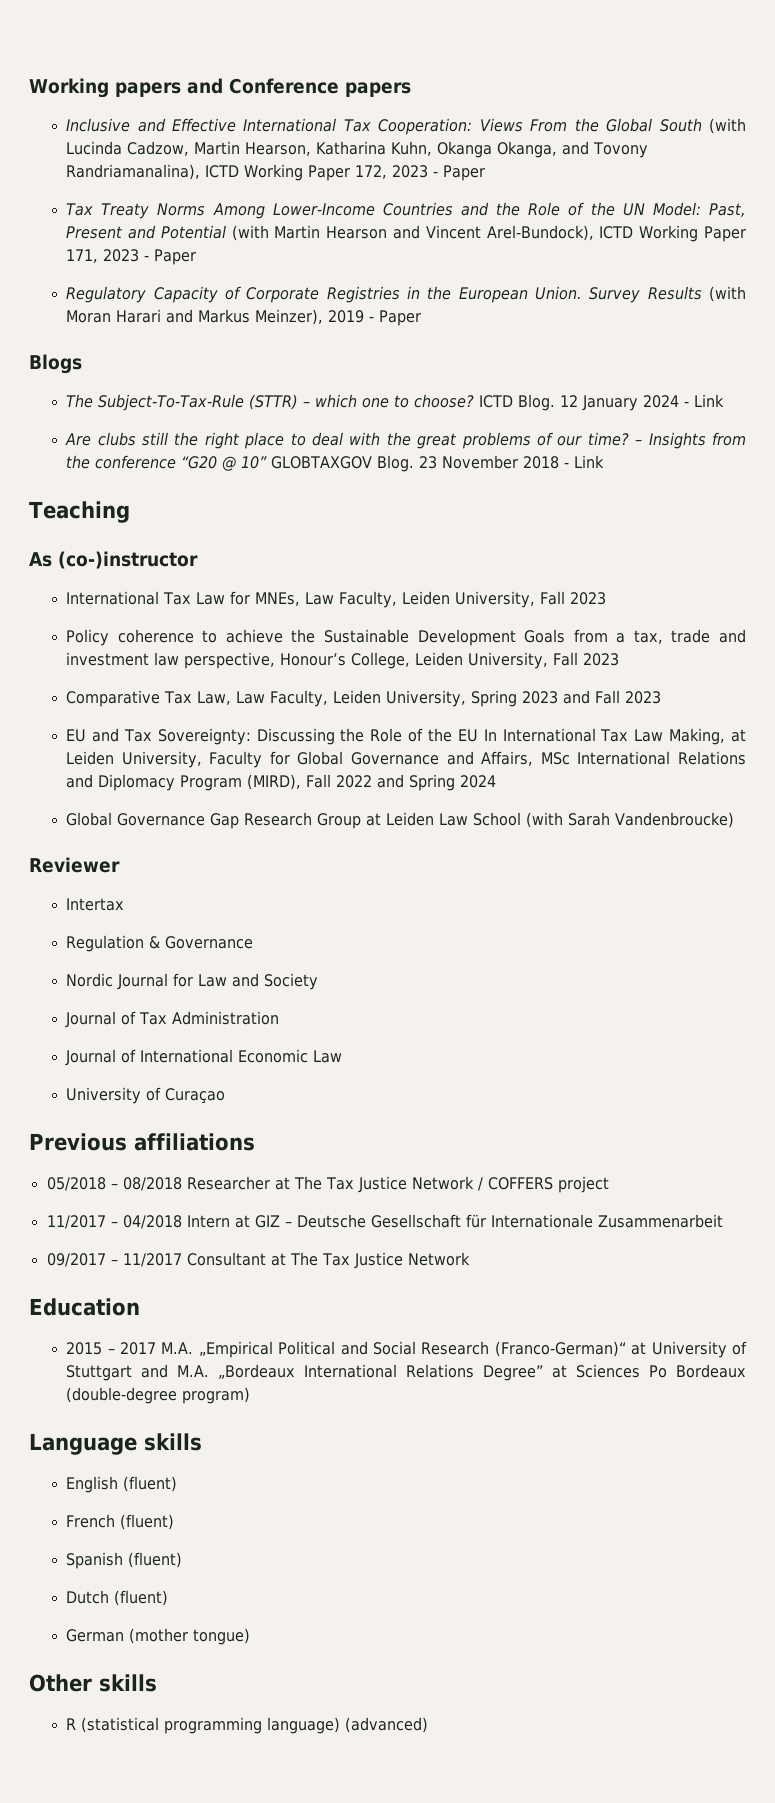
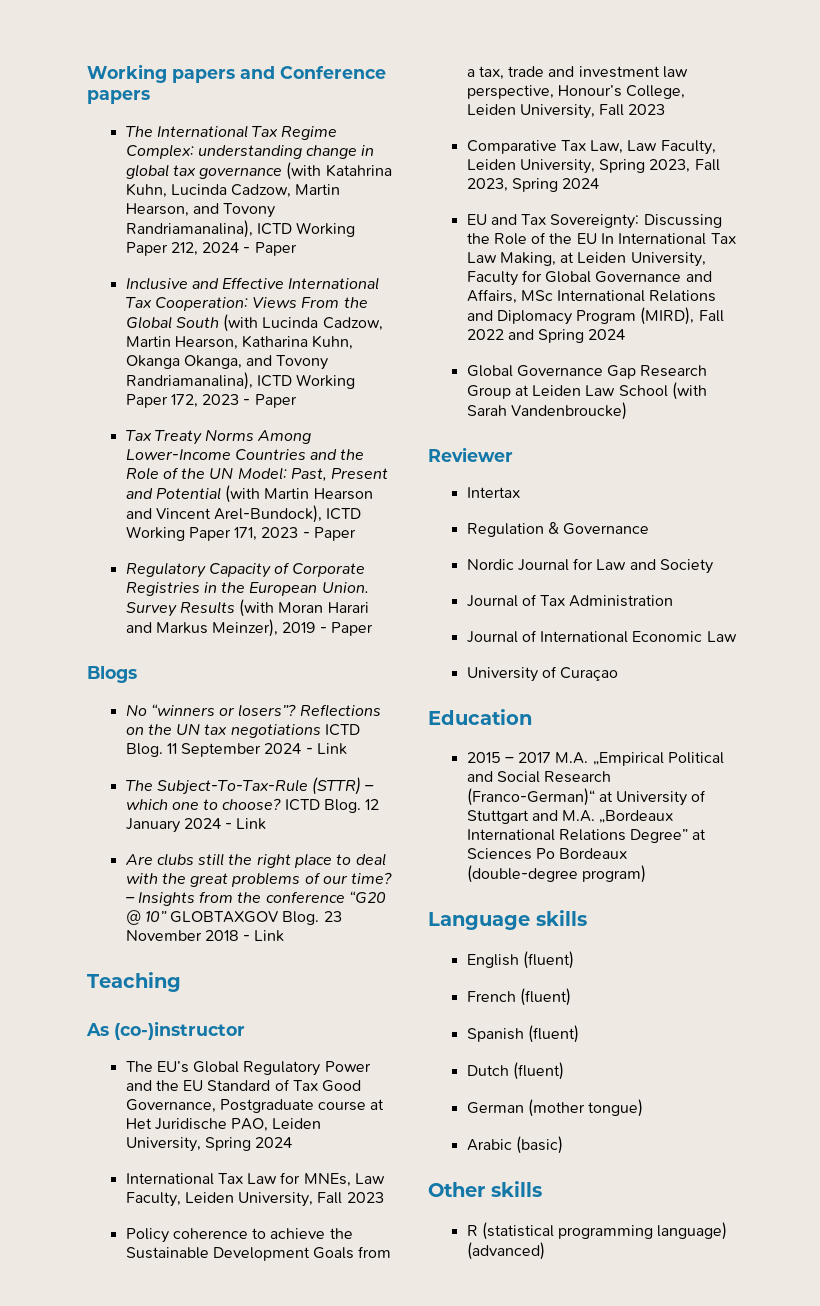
(411, 89) none -> [125,125,338,140] [125,144,375,159] [125,162,392,180] [125,183,341,198] [125,203,276,218] [125,220,356,238] [125,242,297,256] // The International Tax Regime Complex: understanding change in global tax governance (with Katahrina Kuhn, Lucinda Cadzow, Martin Hearson, and Tovony Randriamanalina), ICTD Working Paper 212, 2024 - Paper
(82, 364) none -> [125,704,381,717] [125,723,361,738] [125,743,348,757] // No “winners or losers”? Reflections on the UN tax negotiations ICTD Blog. 11 September 2024 - Link
(198, 560) none -> [125,1061,371,1076] [125,1079,362,1092] [125,1099,385,1113] [125,1118,322,1132] [125,1137,293,1152] // The EU’s Global Regulatory Power and the EU Standard of Tax Good Governance, Postgraduate course at Het Juridische PAO, Leiden University, Spring 2024
[522,690,662,704] 2023 and Fall 2023 -> [649,159,720,173] [466,178,600,192] 2023, Fall 2023, Spring 2024
[29,1133,255,1151] [46,1176,609,1193] [46,1214,723,1229] [46,1252,470,1269] // Previous affiliations // 05/2018 – 08/2018 Researcher at The Tax Justice Network / COFFERS project // 11/2017 – 04/2018 Intern at GIZ – Deutsche Gesellschaft für Internationale Zusammenarbeit // 09/2017 – 11/2017 Consultant at The Tax Justice Network -> (619, 674) none
(251, 1636) none -> [466,1136,563,1154] // Arabic (basic)

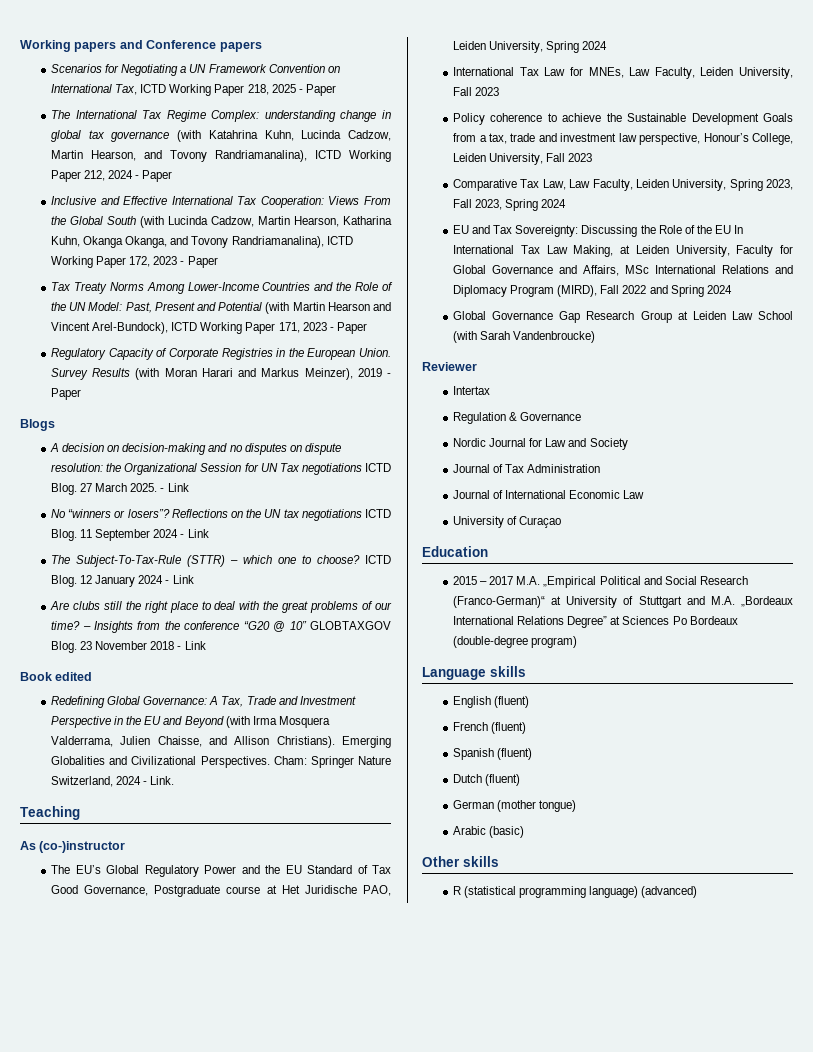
(150, 97) none -> [51,64,340,76] [51,84,336,96] // Scenarios for Negotiating a UN Framework Convention on International Tax, ICTD Working Paper 218, 2025 - Paper
(137, 674) none -> [50,443,341,455] [51,463,391,475] [51,483,189,495] // A decision on decision-making and no disputes on dispute resolution: the Organizational Session for UN Tax negotiations ICTD Blog. 27 March 2025. - Link
(285, 936) none -> [20,672,93,681] [51,696,356,708] [51,716,330,728] [51,736,392,748] [51,756,391,768] [51,776,175,787] // Book edited // Redefining Global Governance: A Tax, Trade and Investment Perspective in the EU and Beyond (with Irma Mosquera Valderrama, Julien Chaisse, and Allison Christians). Emerging Globalities and Civilizational Perspectives. Cham: Springer Nature Switzerland, 2024 - Link.

